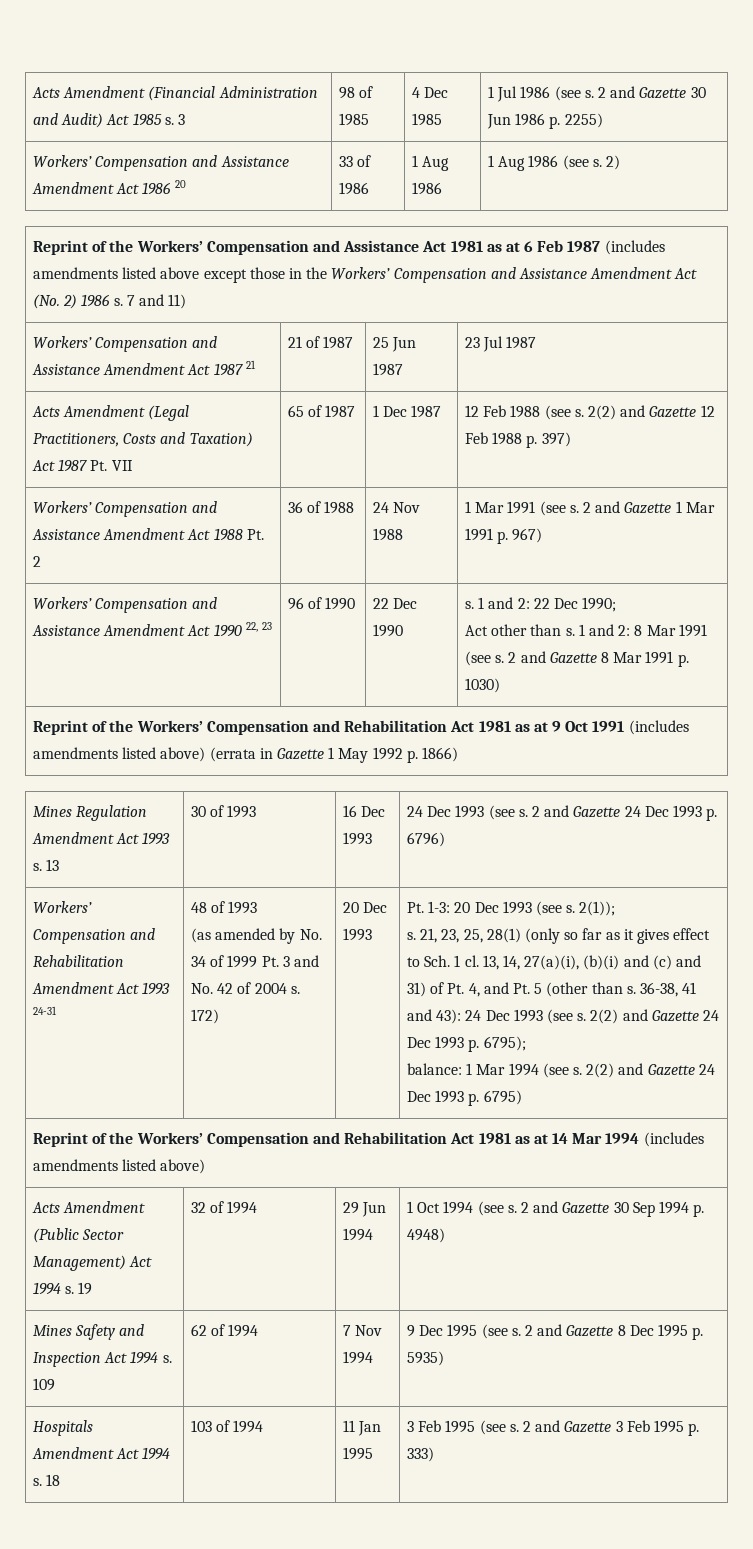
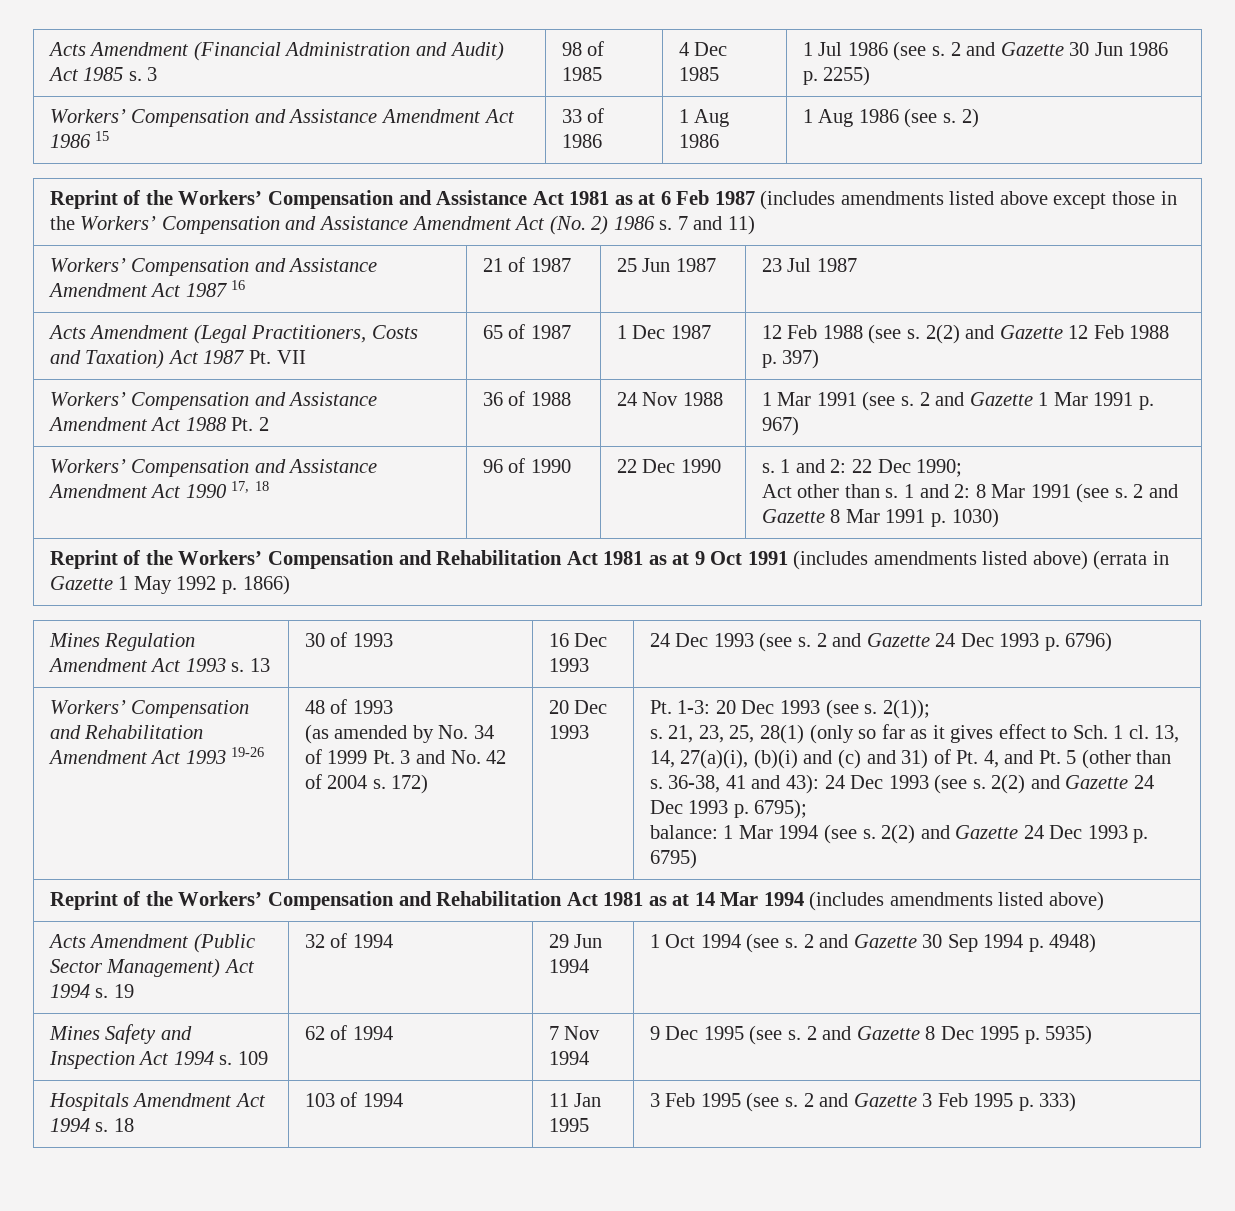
[174,180,186,188] 20 -> [95,131,110,141] 15
[245,360,256,369] 21 -> [231,280,246,290] 16
[245,622,273,632] 22, 23 -> [231,481,269,493] 17, 18
[33,1006,58,1015] 24-31 -> [231,747,265,757] 19-26

